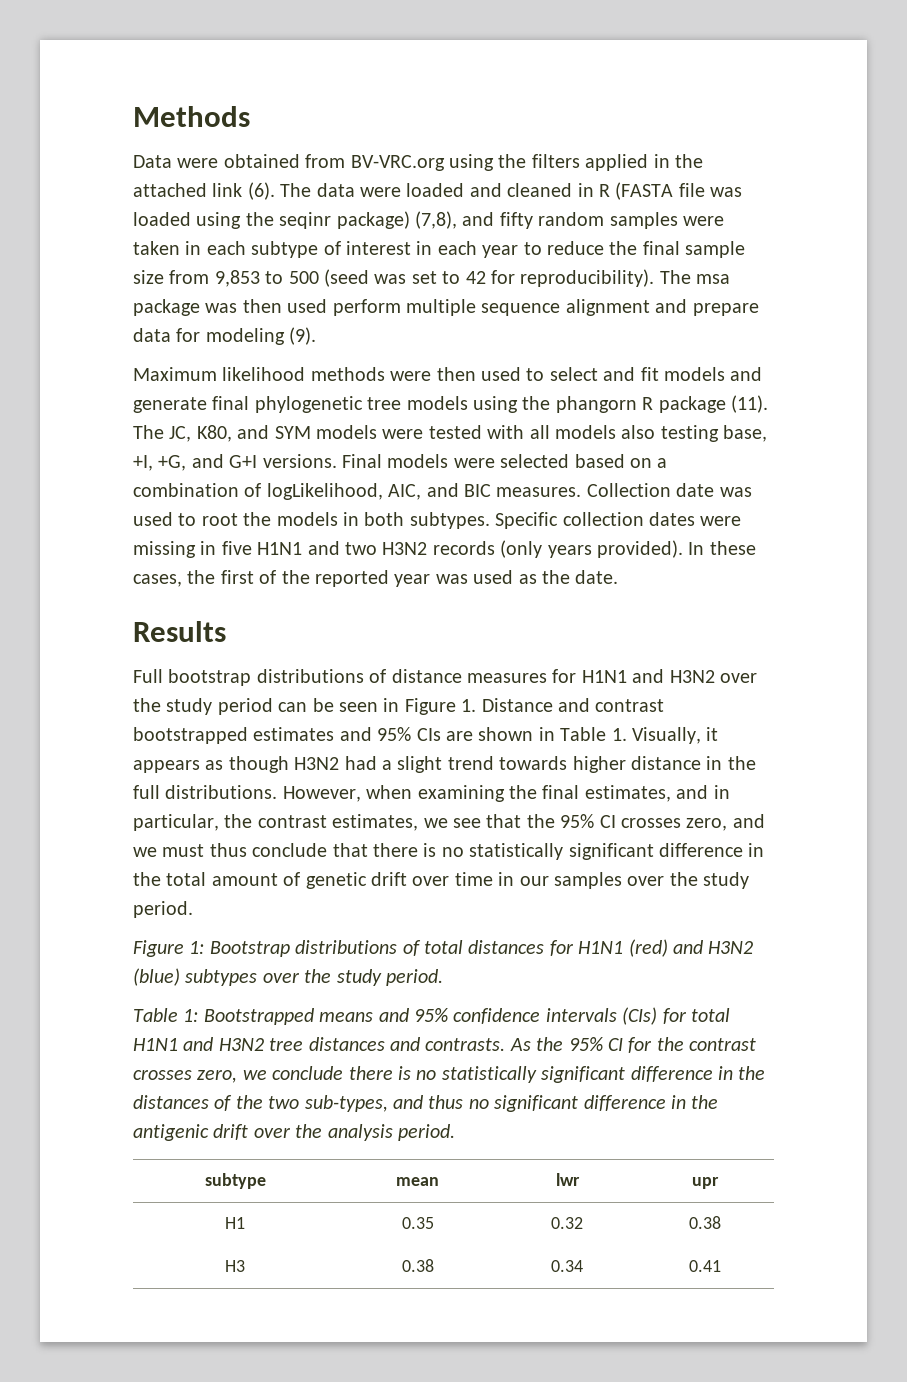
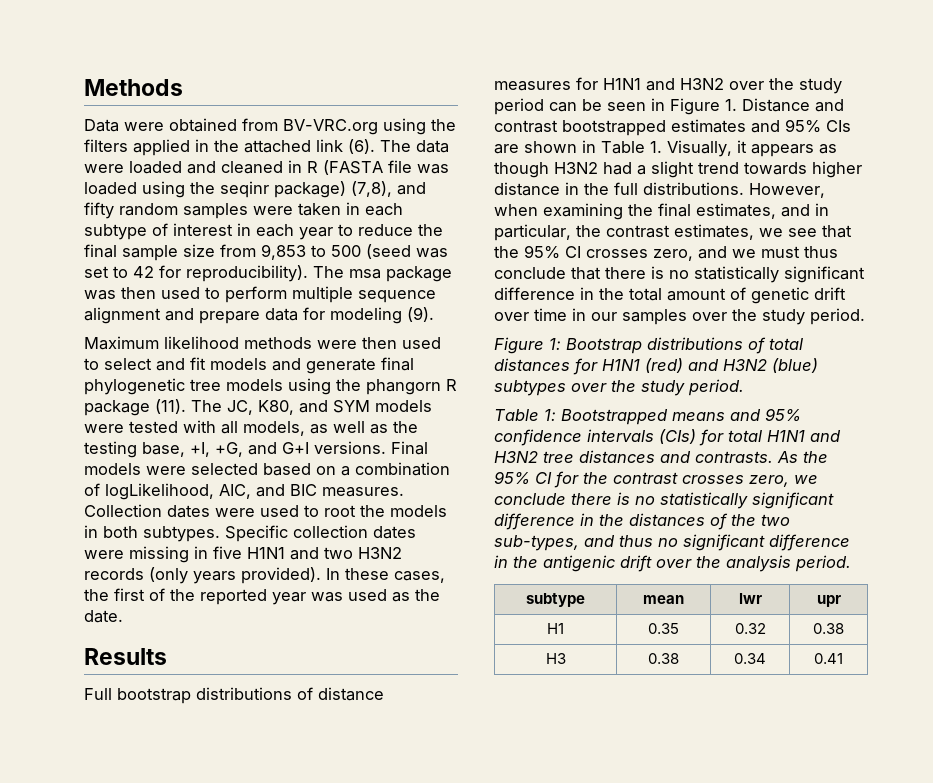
(328, 306) none -> [205,287,220,299] to
[554,425,656,439] models also -> [243,421,418,436] models, as well as the
[676,483,752,497] date was -> [167,505,255,518] dates were

